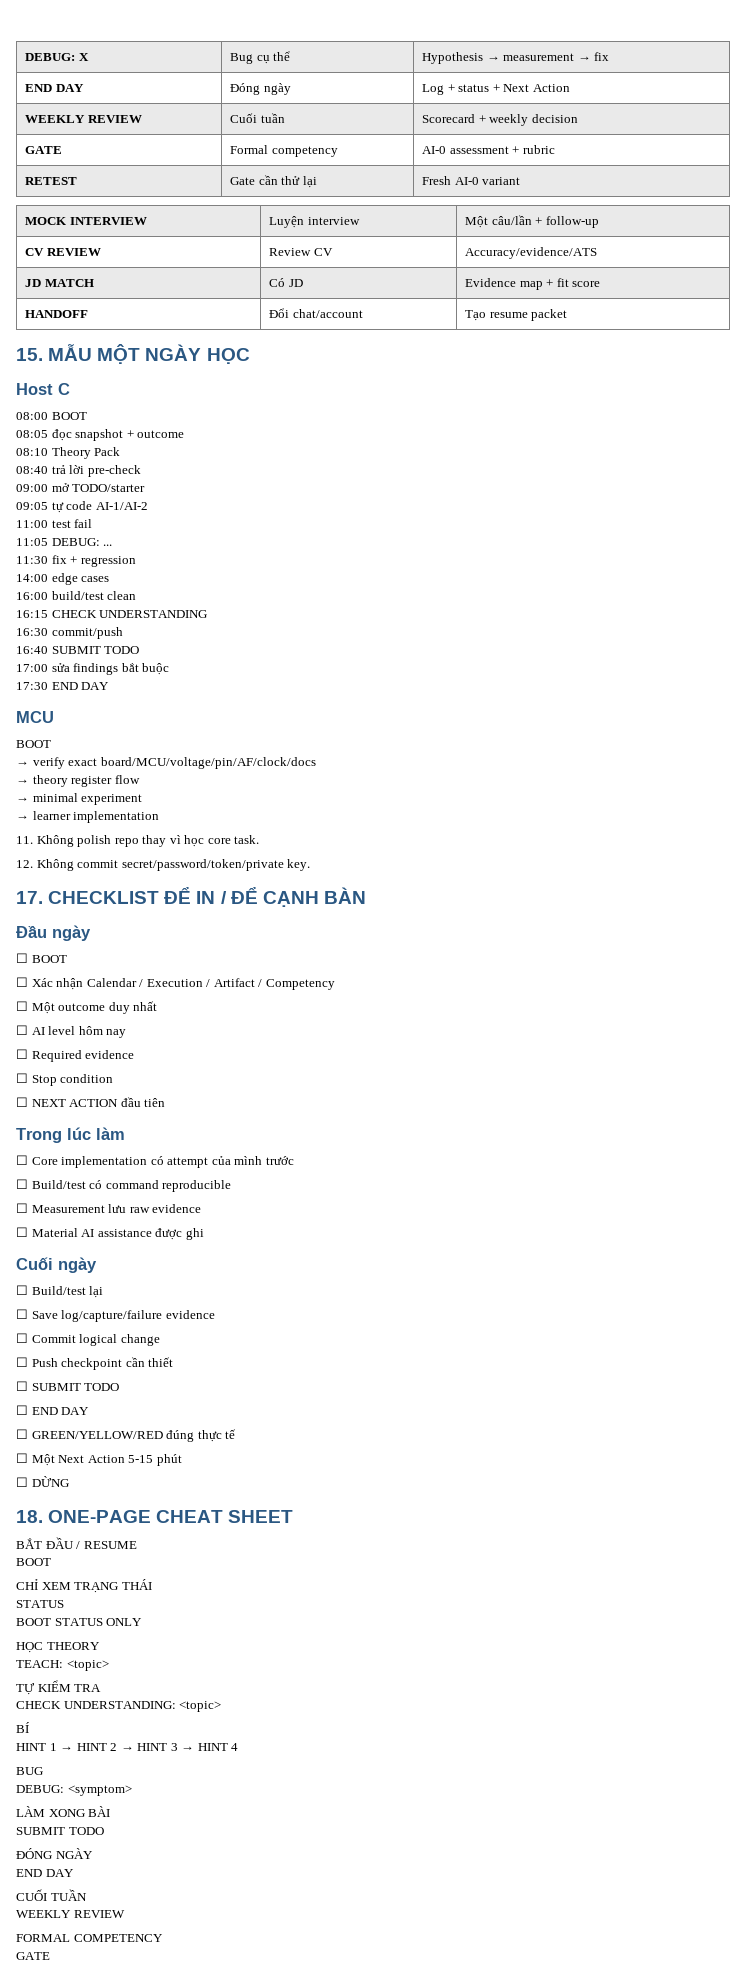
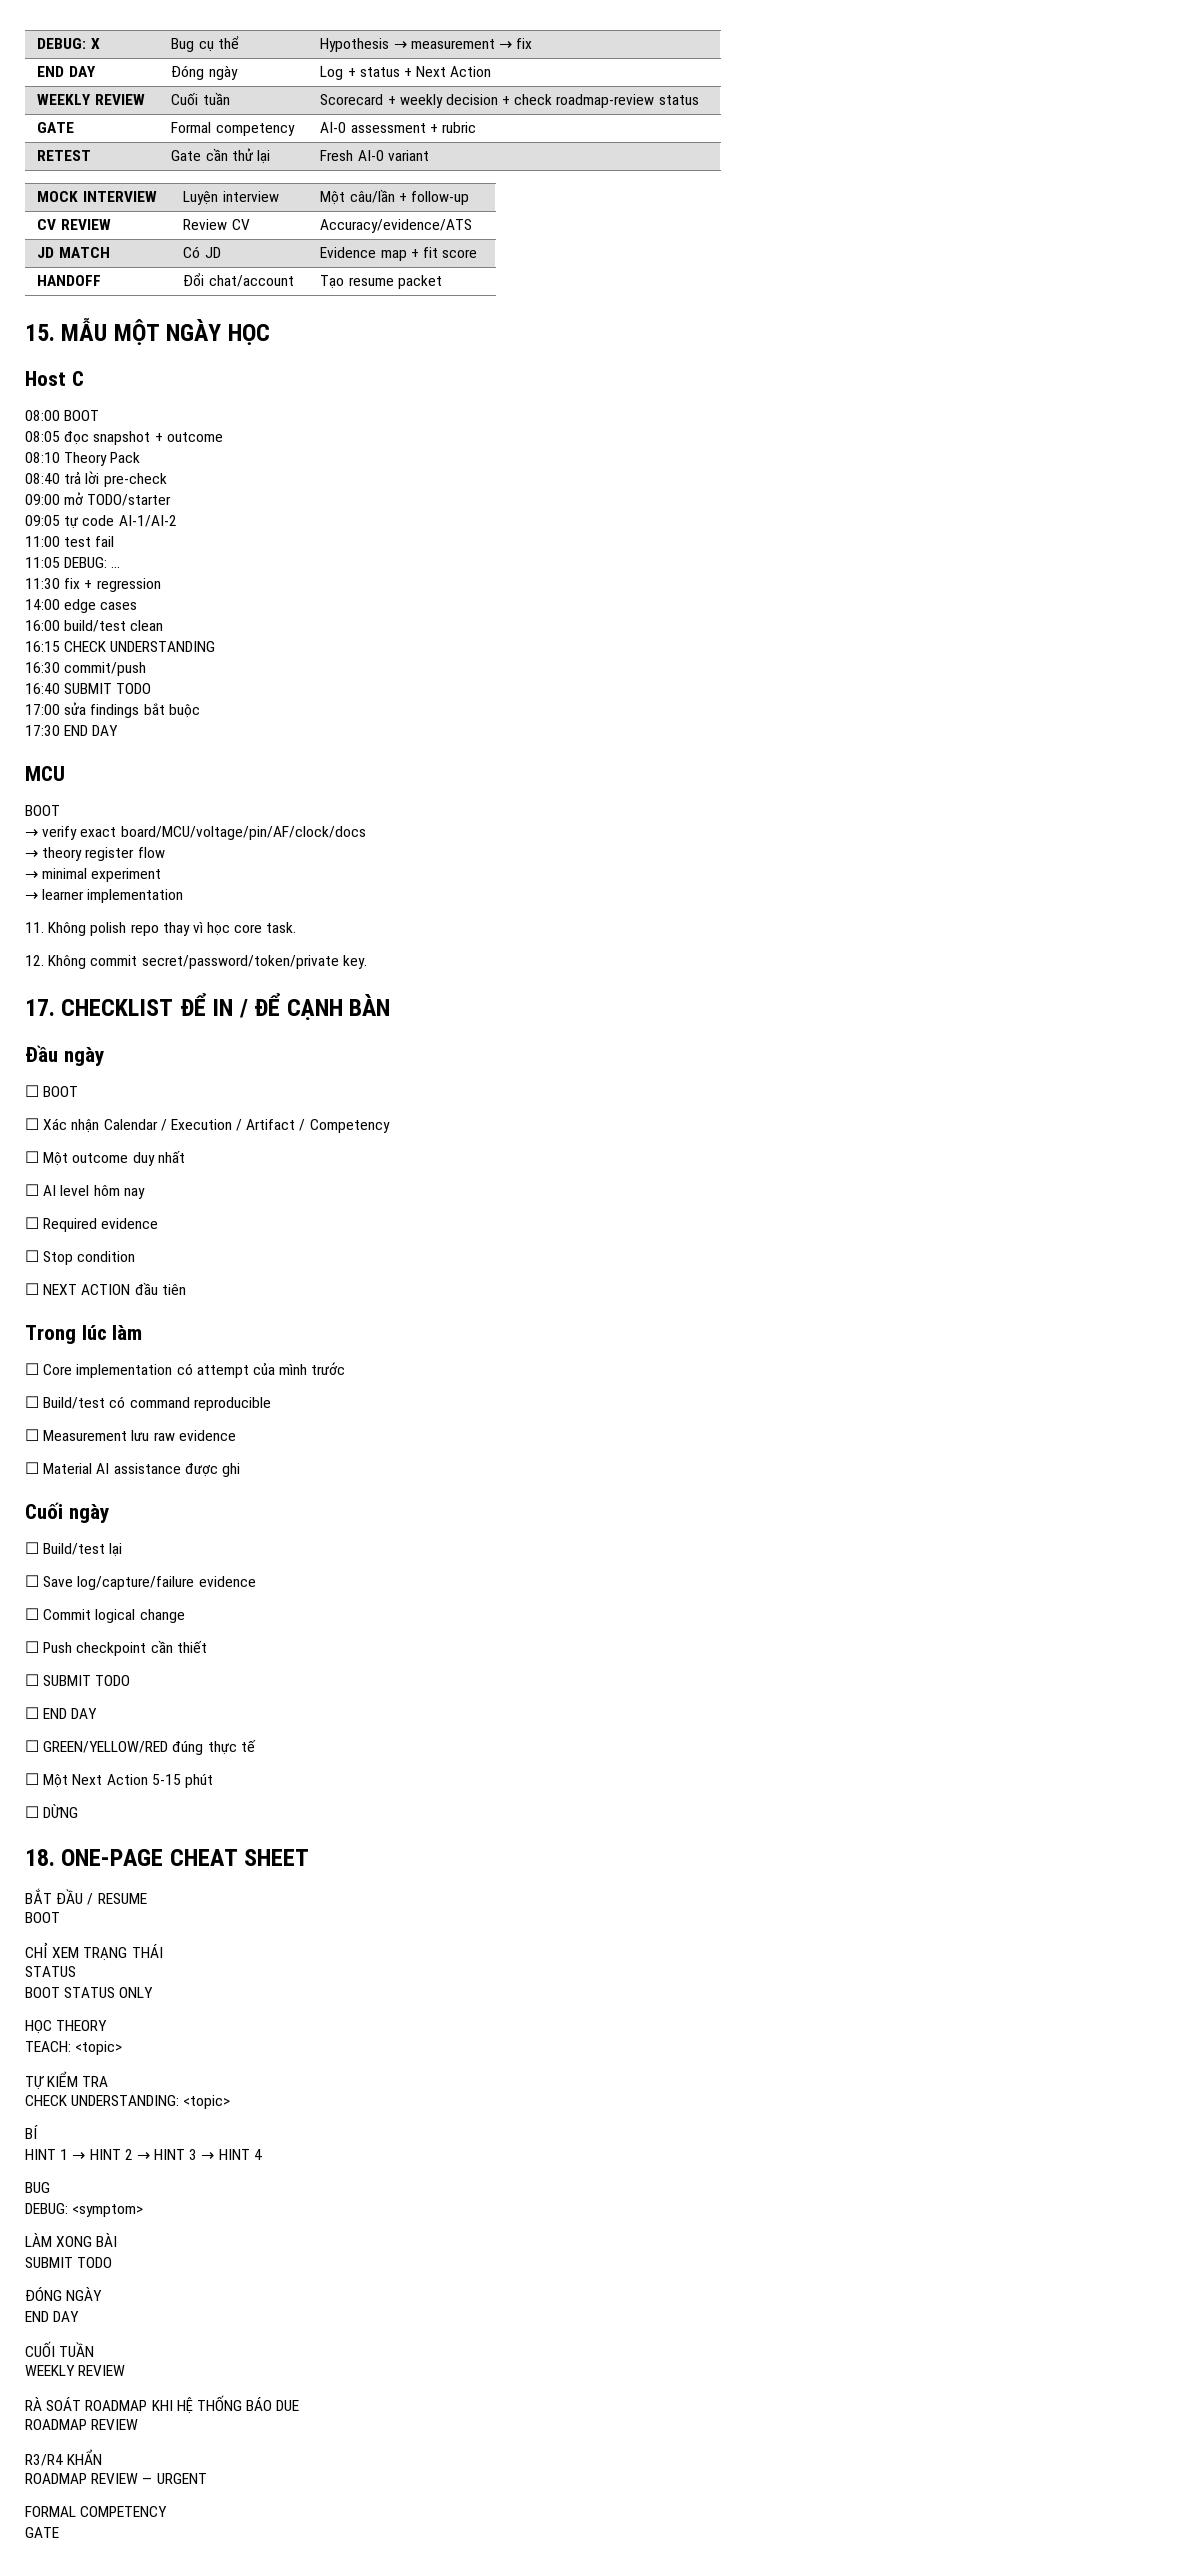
(578, 118) none -> [502,94,699,108] + check roadmap-review status
(125, 1914) none -> [25,2395,300,2414] [25,2419,139,2430] [25,2449,103,2466] [25,2473,207,2484] // RÀ SOÁT ROADMAP KHI HỆ THỐNG BÁO DUE // ROADMAP REVIEW // R3/R4 KHẨN // ROADMAP REVIEW — URGENT

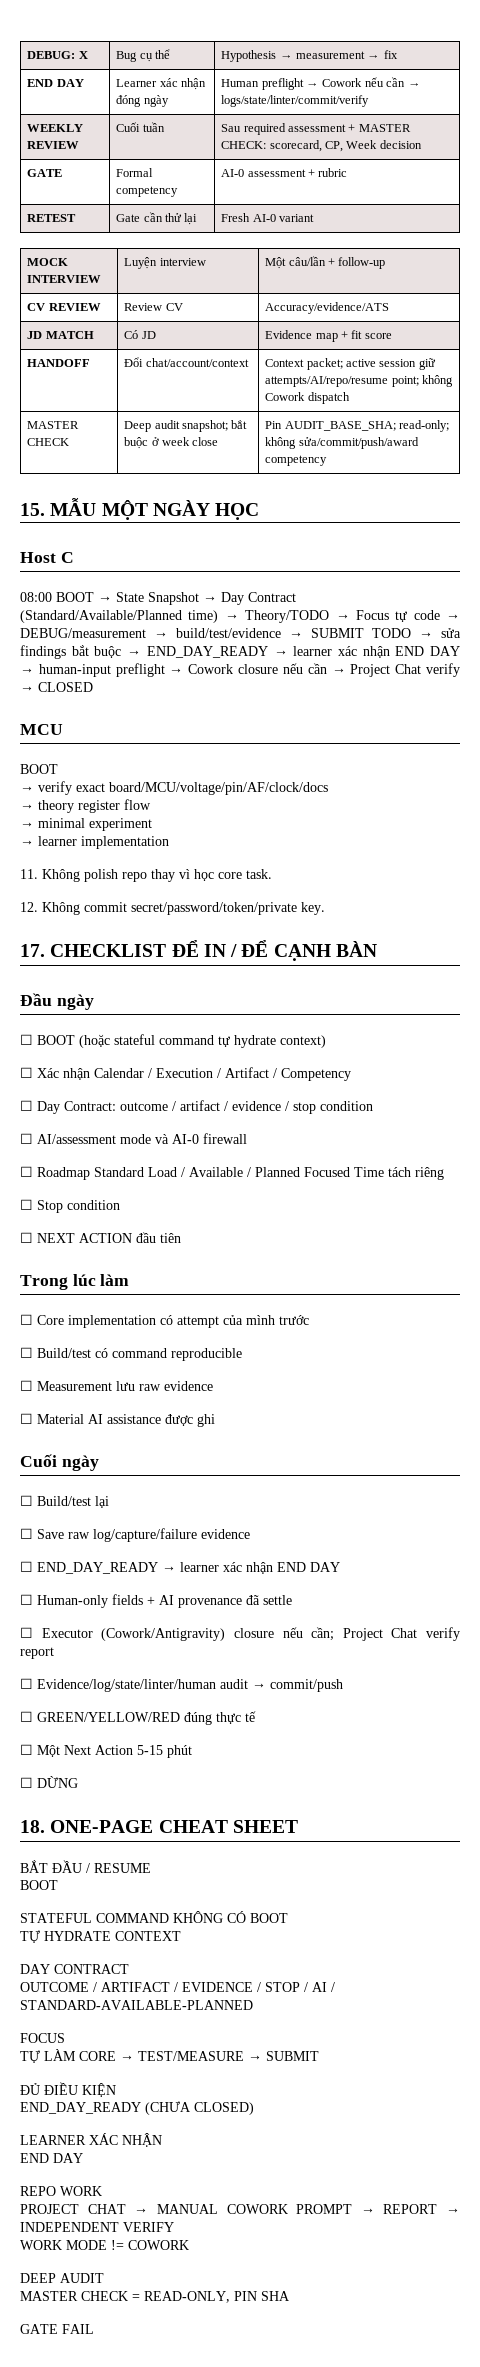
[171,65,238,80] [320,66,492,80] [37,94,145,105] [171,92,230,105] [320,94,699,108] Đóng ngày | Log + status + Next Action // WEEKLY REVIEW | Cuối tuần | Scorecard + weekly decision + check roadmap-review status -> [116,78,207,90] [116,95,169,107] [221,77,421,90] [221,95,370,107] [27,124,84,132] [27,141,80,149] [116,122,165,132] [221,123,411,135] [221,140,422,152] Learner xác nhận đóng ngày | Human preflight → Cowork nếu cần → logs/state/linter/commit/verify // WEEKLY REVIEW | Cuối tuần | Sau required assessment + MASTER CHECK: scorecard, CP, Week decision
[208,275,294,287] [320,275,442,289] chat/account | Tạo resume packet -> [145,358,249,367] [265,358,436,370] [265,375,454,387] [265,392,350,404] [27,421,80,429] [27,438,70,446] [124,420,248,432] [124,437,219,449] [265,420,450,432] [265,437,419,449] [265,455,328,466] chat/account/context | Context packet; active session giữ attempts/AI/repo/resume point; không Cowork dispatch // MASTER CHECK | Deep audit snapshot; bắt buộc ở week close | Pin AUDIT_BASE_SHA; read-only; không sửa/commit/push/award competency
[25,431,223,445] [25,452,141,466] [25,471,167,487] [25,492,172,506] [25,515,177,529] [25,536,115,547] [25,557,121,568] [25,578,161,592] [25,599,138,613] [25,620,164,632] [25,641,216,652] [25,662,147,676] [25,683,152,694] [25,704,60,715] // 08:05 đọc snapshot + outcome // 08:10 Theory Pack // 08:40 trả lời pre-check // 09:00 mở TODO/starter // 09:05 tự code AI-1/AI-2 // 11:00 test fail // 11:05 DEBUG: ... // 11:30 fix + regression // 14:00 edge cases // 16:00 build/test clean // 16:15 CHECK UNDERSTANDING // 16:30 commit/push // 16:40 SUBMIT TODO // 17:00 -> [98,592,296,605] [20,610,460,623] [20,628,433,638] → State Snapshot → Day Contract (Standard/Available/Planned time) → Theory/TODO → Focus tự code → DEBUG/measurement → build/test/evidence → SUBMIT TODO →
[25,725,119,736] // 17:30 END DAY -> [127,646,460,658] [20,663,460,677] [20,682,93,692] → END_DAY_READY → learner xác nhận END DAY → human-input preflight → Cowork closure nếu cần → Project Chat verify → CLOSED
(79, 1091) none -> [79,1034,326,1048] (hoặc stateful command tự hydrate context)
[43,1150,185,1166] [25,1184,145,1199] [25,1217,159,1232] Một outcome duy nhất // ☐ AI level hôm nay // ☐ Required evidence -> [37,1100,373,1114] [20,1133,247,1144] [20,1166,444,1180] Day Contract: outcome / artifact / evidence / stop condition // ☐ AI/assessment mode và AI-0 firewall // ☐ Roadmap Standard Load / Available / Planned Focused Time tách riêng
(74, 1581) none -> [68,1532,90,1539] raw
[43,1609,185,1623] [25,1640,207,1656] [25,1674,131,1686] [25,1707,98,1719] Commit logical change // ☐ Push checkpoint cần thiết // ☐ SUBMIT TODO // ☐ END DAY -> [37,1562,340,1574] [20,1594,292,1608] [20,1627,460,1641] [20,1647,54,1659] [20,1678,343,1692] END_DAY_READY → learner xác nhận END DAY // ☐ Human-only fields + AI provenance đã settle // ☐ Executor (Cowork/Antigravity) closure nếu cần; Project Chat verify report // ☐ Evidence/log/state/linter/human audit → commit/push
[25,1942,163,1961] [25,1966,76,1977] [25,1987,154,1998] [25,2020,108,2034] [25,2041,123,2055] [25,2071,109,2090] [25,2095,231,2109] [25,2125,38,2139] [25,2149,262,2160] [25,2182,50,2193] [25,2203,144,2217] [25,2233,118,2247] [25,2257,113,2268] [25,2287,103,2301] [25,2311,80,2322] [25,2341,95,2357] [25,2365,126,2376] [25,2395,300,2414] [25,2419,139,2430] [25,2449,103,2466] [25,2473,207,2484] [25,2506,168,2517] [25,2527,59,2538] CHỈ XEM TRẠNG THÁI // STATUS // BOOT STATUS ONLY // HỌC THEORY // TEACH: <topic> // TỰ KIỂM TRA // CHECK UNDERSTANDING: <topic> // BÍ // HINT 1 → HINT 2 → HINT 3 → HINT 4 // BUG // DEBUG: <symptom> // LÀM XONG BÀI // SUBMIT TODO // ĐÓNG NGÀY // END DAY // CUỐI TUẦN // WEEKLY REVIEW // RÀ SOÁT ROADMAP KHI HỆ THỐNG BÁO DUE // ROADMAP REVIEW // R3/R4 KHẨN // ROADMAP REVIEW — URGENT // FORMAL COMPETENCY // GATE -> [20,1911,288,1923] [20,1930,181,1943] [20,1964,129,1974] [20,1982,335,1992] [20,2000,253,2010] [20,2033,65,2043] [20,2049,319,2063] [20,2082,116,2097] [20,2101,254,2115] [20,2133,162,2147] [20,2153,83,2163] [20,2186,102,2196] [20,2204,460,2214] [20,2222,174,2232] [20,2240,189,2250] [20,2273,104,2283] [20,2291,290,2303] [20,2324,94,2334] STATEFUL COMMAND KHÔNG CÓ BOOT // TỰ HYDRATE CONTEXT // DAY CONTRACT // OUTCOME / ARTIFACT / EVIDENCE / STOP / AI / STANDARD-AVAILABLE-PLANNED // FOCUS // TỰ LÀM CORE → TEST/MEASURE → SUBMIT // ĐỦ ĐIỀU KIỆN // END_DAY_READY (CHƯA CLOSED) // LEARNER XÁC NHẬN // END DAY // REPO WORK // PROJECT CHAT → MANUAL COWORK PROMPT → REPORT → INDEPENDENT VERIFY // WORK MODE != COWORK // DEEP AUDIT // MASTER CHECK = READ-ONLY, PIN SHA // GATE FAIL

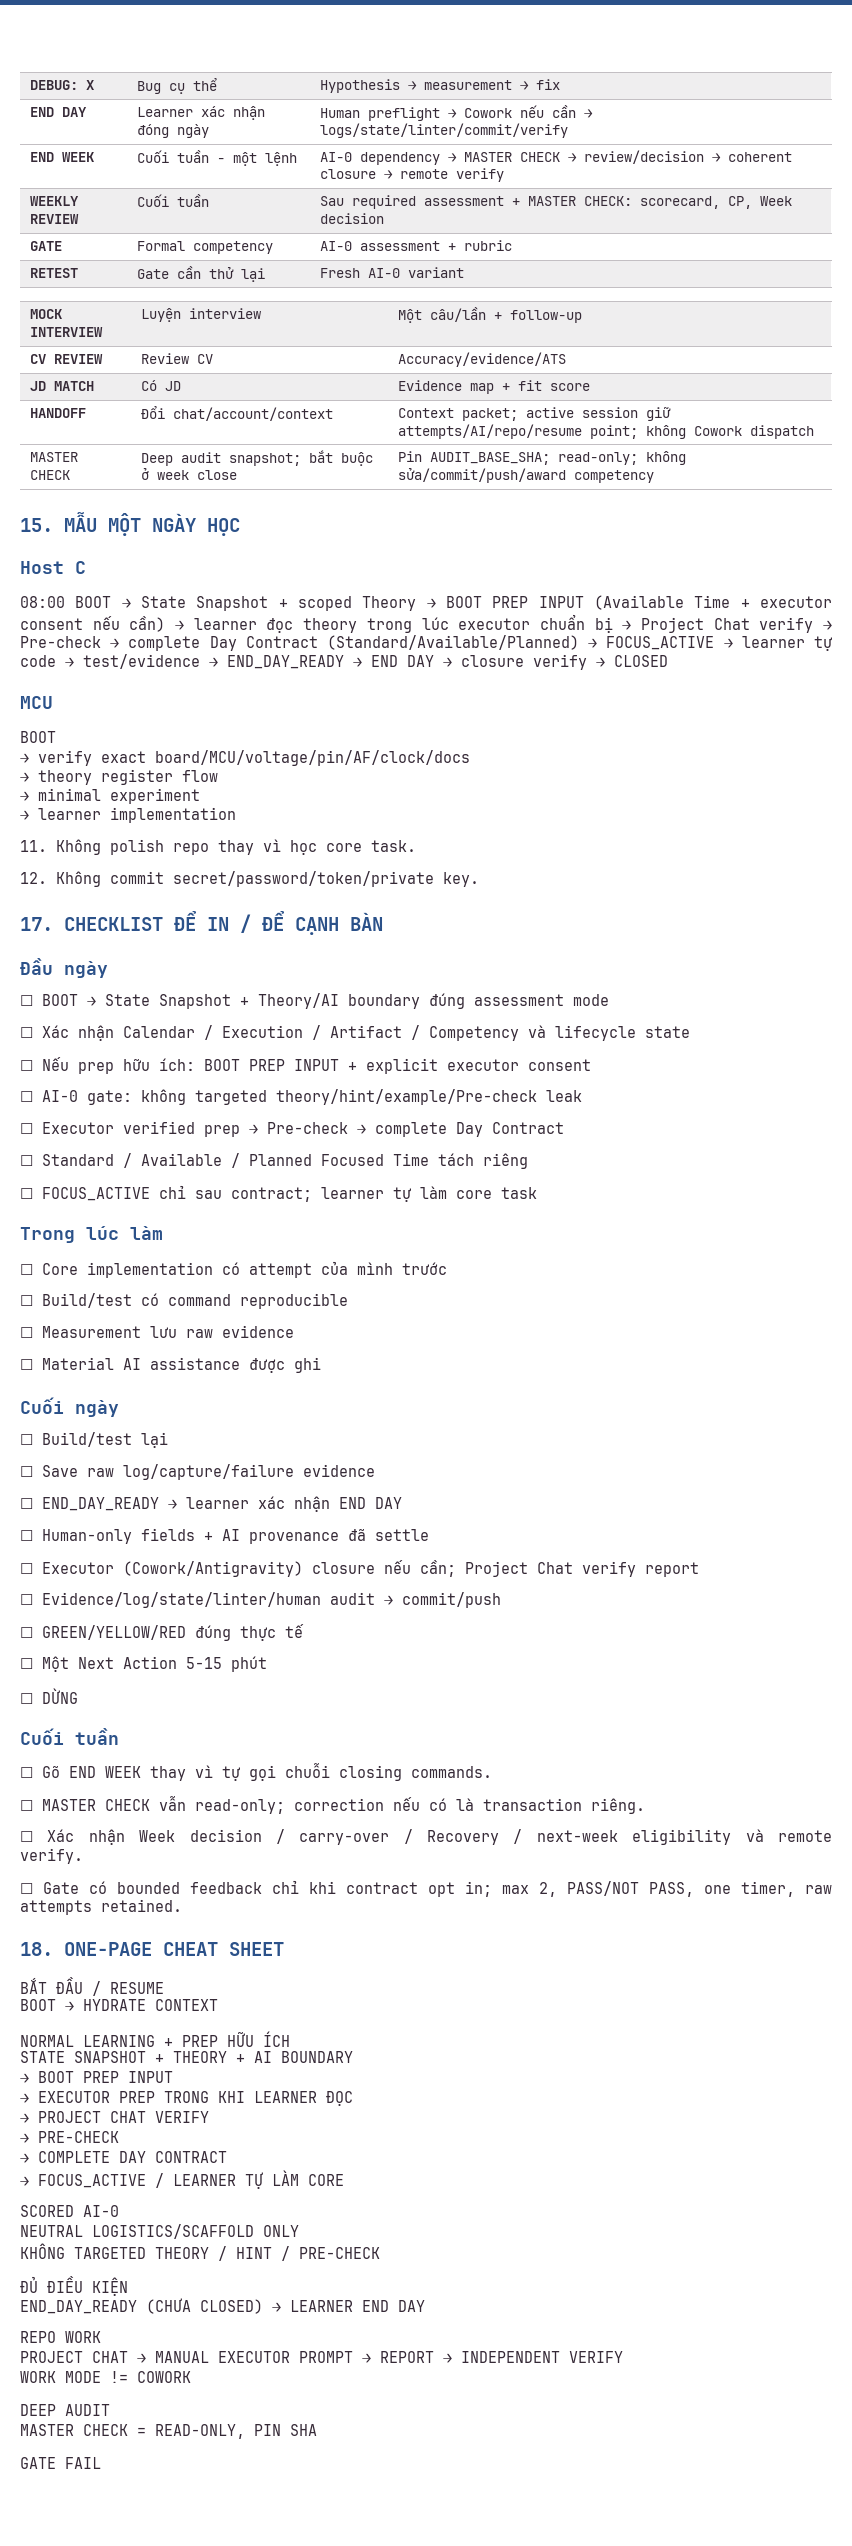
(370, 101) none -> [30,152,95,162] [137,150,298,166] [320,150,793,165] [320,168,505,182] // END WEEK | Cuối tuần - một lệnh | AI-0 dependency → MASTER CHECK → review/decision → coherent closure → remote verify
[203,592,296,605] [20,610,460,623] [20,628,461,638] [20,645,460,659] [20,663,422,677] → Day Contract (Standard/Available/Planned time) → Theory/TODO → Focus tự code → DEBUG/measurement → build/test/evidence → SUBMIT TODO → sửa findings bắt buộc → END_DAY_READY → learner xác nhận END DAY → human-input preflight → Cowork closure nếu cần → Project Chat -> [278,595,833,611] [20,614,832,633] [20,635,833,651] [20,654,524,669] + scoped Theory → BOOT PREP INPUT (Available Time + executor consent nếu cần) → learner đọc theory trong lúc executor chuẩn bị → Project Chat verify → Pre-check → complete Day Contract (Standard/Available/Planned) → FOCUS_ACTIVE → learner tự code → test/evidence → END_DAY_READY → END DAY → closure
[79,1034,326,1048] (hoặc stateful command tự hydrate context) -> [87,993,609,1009] → State Snapshot + Theory/AI boundary đúng assessment mode
[20,1100,373,1114] [20,1133,247,1144] [20,1166,177,1180] // ☐ Day Contract: outcome / artifact / evidence / stop condition // ☐ AI/assessment mode và AI-0 firewall // ☐ Roadmap Standard Load -> [528,1025,690,1041] [20,1057,591,1074] [20,1089,582,1105] [20,1121,564,1137] [20,1154,114,1166] và lifecycle state // ☐ Nếu prep hữu ích: BOOT PREP INPUT + explicit executor consent // ☐ AI-0 gate: không targeted theory/hint/example/Pre-check leak // ☐ Executor verified prep → Pre-check → complete Day Contract // ☐ Standard
[37,1200,120,1213] [20,1232,181,1243] Stop condition // ☐ NEXT ACTION đầu tiên -> [42,1185,537,1202] FOCUS_ACTIVE chỉ sau contract; learner tự làm core task
(78, 1782) none -> [20,1728,119,1745] [20,1763,492,1781] [20,1796,645,1814] [20,1829,832,1845] [20,1848,83,1864] [20,1880,832,1897] [20,1899,182,1915] // Cuối tuần // ☐ Gõ END WEEK thay vì tự gọi chuỗi closing commands. // ☐ MASTER CHECK vẫn read-only; correction nếu có là transaction riêng. // ☐ Xác nhận Week decision / carry-over / Recovery / next-week eligibility và remote verify. // ☐ Gate có bounded feedback chỉ khi contract opt in; max 2, PASS/NOT PASS, one timer, raw attempts retained.
[20,1911,288,1923] [20,1930,181,1943] [20,1964,129,1974] [20,1982,335,1992] [20,2000,253,2010] [20,2033,65,2043] [20,2049,319,2063] // STATEFUL COMMAND KHÔNG CÓ BOOT // TỰ HYDRATE CONTEXT // DAY CONTRACT // OUTCOME / ARTIFACT / EVIDENCE / STOP / AI / STANDARD-AVAILABLE-PLANNED // FOCUS // TỰ LÀM CORE → TEST/MEASURE → SUBMIT -> [65,1999,218,2011] [20,2031,290,2047] [20,2051,353,2063] [20,2071,173,2083] [20,2091,353,2106] [20,2111,209,2123] [20,2131,119,2143] [20,2151,227,2163] [20,2170,344,2189] [20,2205,119,2217] [20,2224,299,2239] [20,2243,380,2261] → HYDRATE CONTEXT // NORMAL LEARNING + PREP HỮU ÍCH // STATE SNAPSHOT + THEORY + AI BOUNDARY // → BOOT PREP INPUT // → EXECUTOR PREP TRONG KHI LEARNER ĐỌC // → PROJECT CHAT VERIFY // → PRE-CHECK // → COMPLETE DAY CONTRACT // → FOCUS_ACTIVE / LEARNER TỰ LÀM CORE // SCORED AI-0 // NEUTRAL LOGISTICS/SCAFFOLD ONLY // KHÔNG TARGETED THEORY / HINT / PRE-CHECK
[20,2133,162,2147] // LEARNER XÁC NHẬN // -> [272,2300,353,2312] → LEARNER
[226,2204,288,2214] COWORK -> [218,2351,290,2363] EXECUTOR

